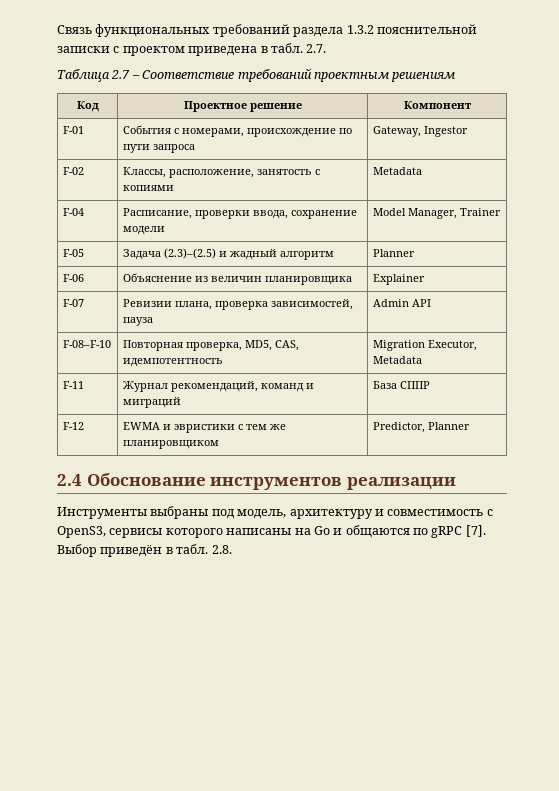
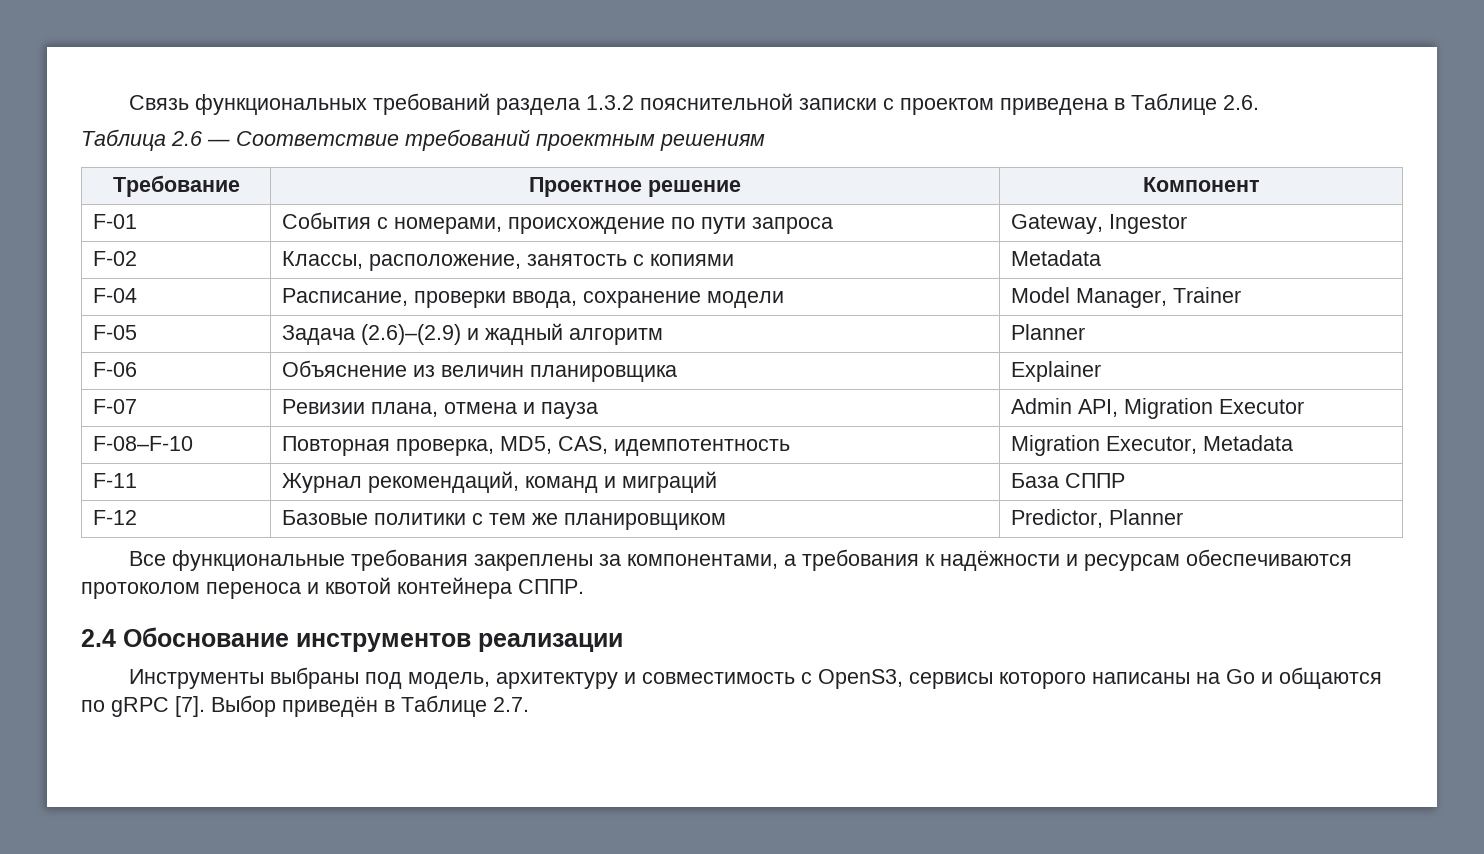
[270,43,327,53] табл. 2.7. -> [1130,93,1259,115] Таблице 2.6.
[111,70,140,79] 2.7 – -> [171,131,230,146] 2.6 —
[76,101,99,112] Код -> [112,175,240,197] Требование
[163,248,216,259] (2.3)–(2.5) -> [361,324,462,345] (2.6)–(2.9)
[214,299,353,310] проверка зависимостей, -> [444,402,536,414] отмена и
[411,299,431,307] API -> [1078,398,1305,419] API, Migration Executor
[122,422,235,433] EWMA и эвристики -> [282,510,467,525] Базовые политики
(470, 426) none -> [128,549,1352,571] [81,577,584,599] // Все функциональные требования закреплены за компонентами, а требования к надёжности и ресурсам обеспечиваются протоколом переноса и квотой контейнера СППР.
[176,544,232,554] табл. 2.8. -> [401,695,529,717] Таблице 2.7.

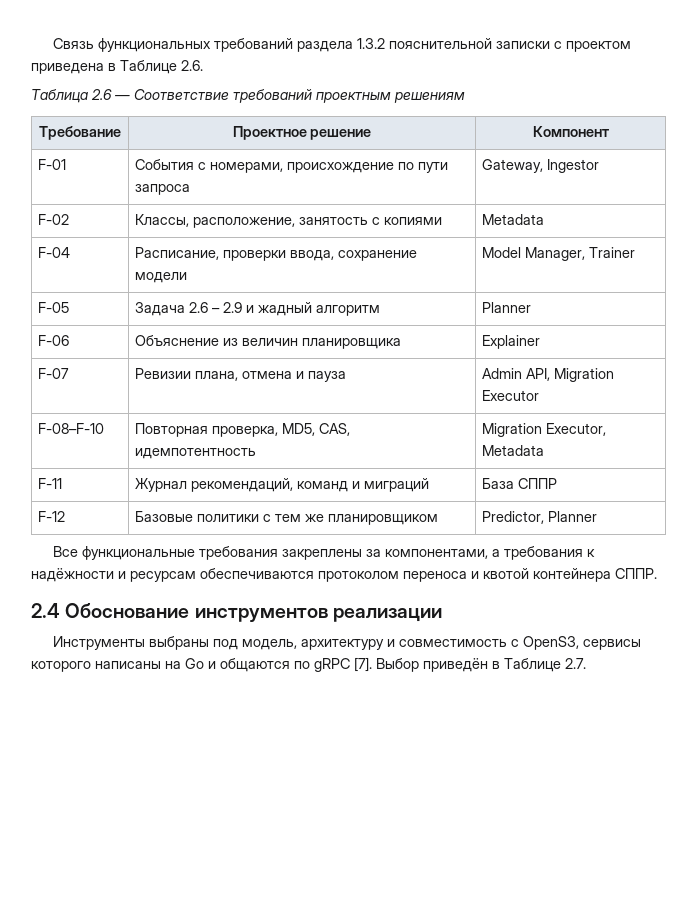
[361,324,462,345] (2.6)–(2.9) -> [189,302,243,313] 2.6 – 2.9

